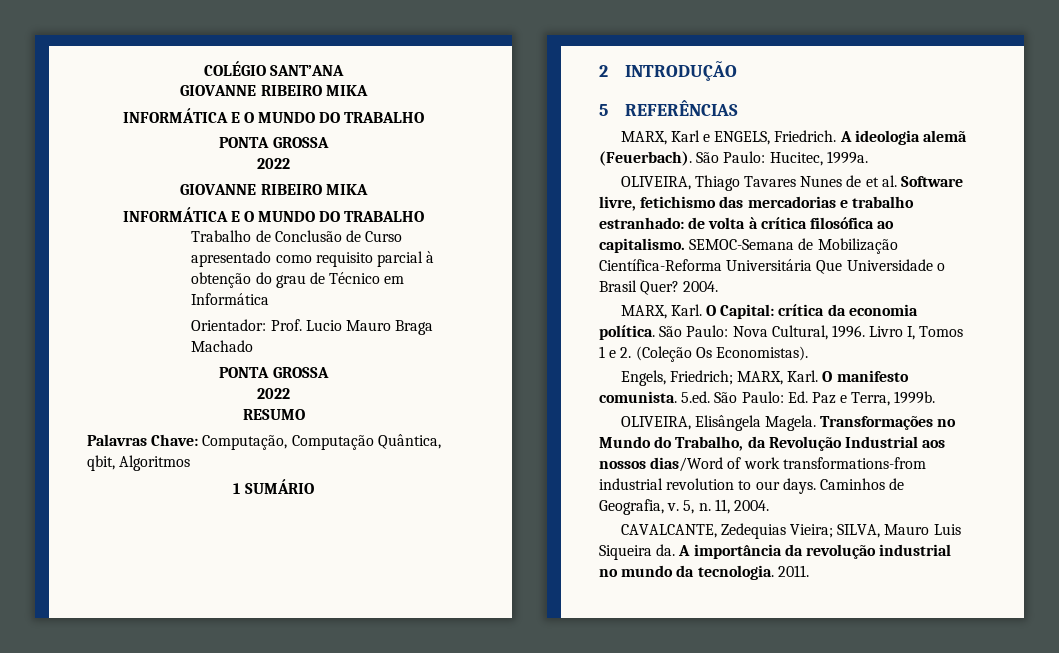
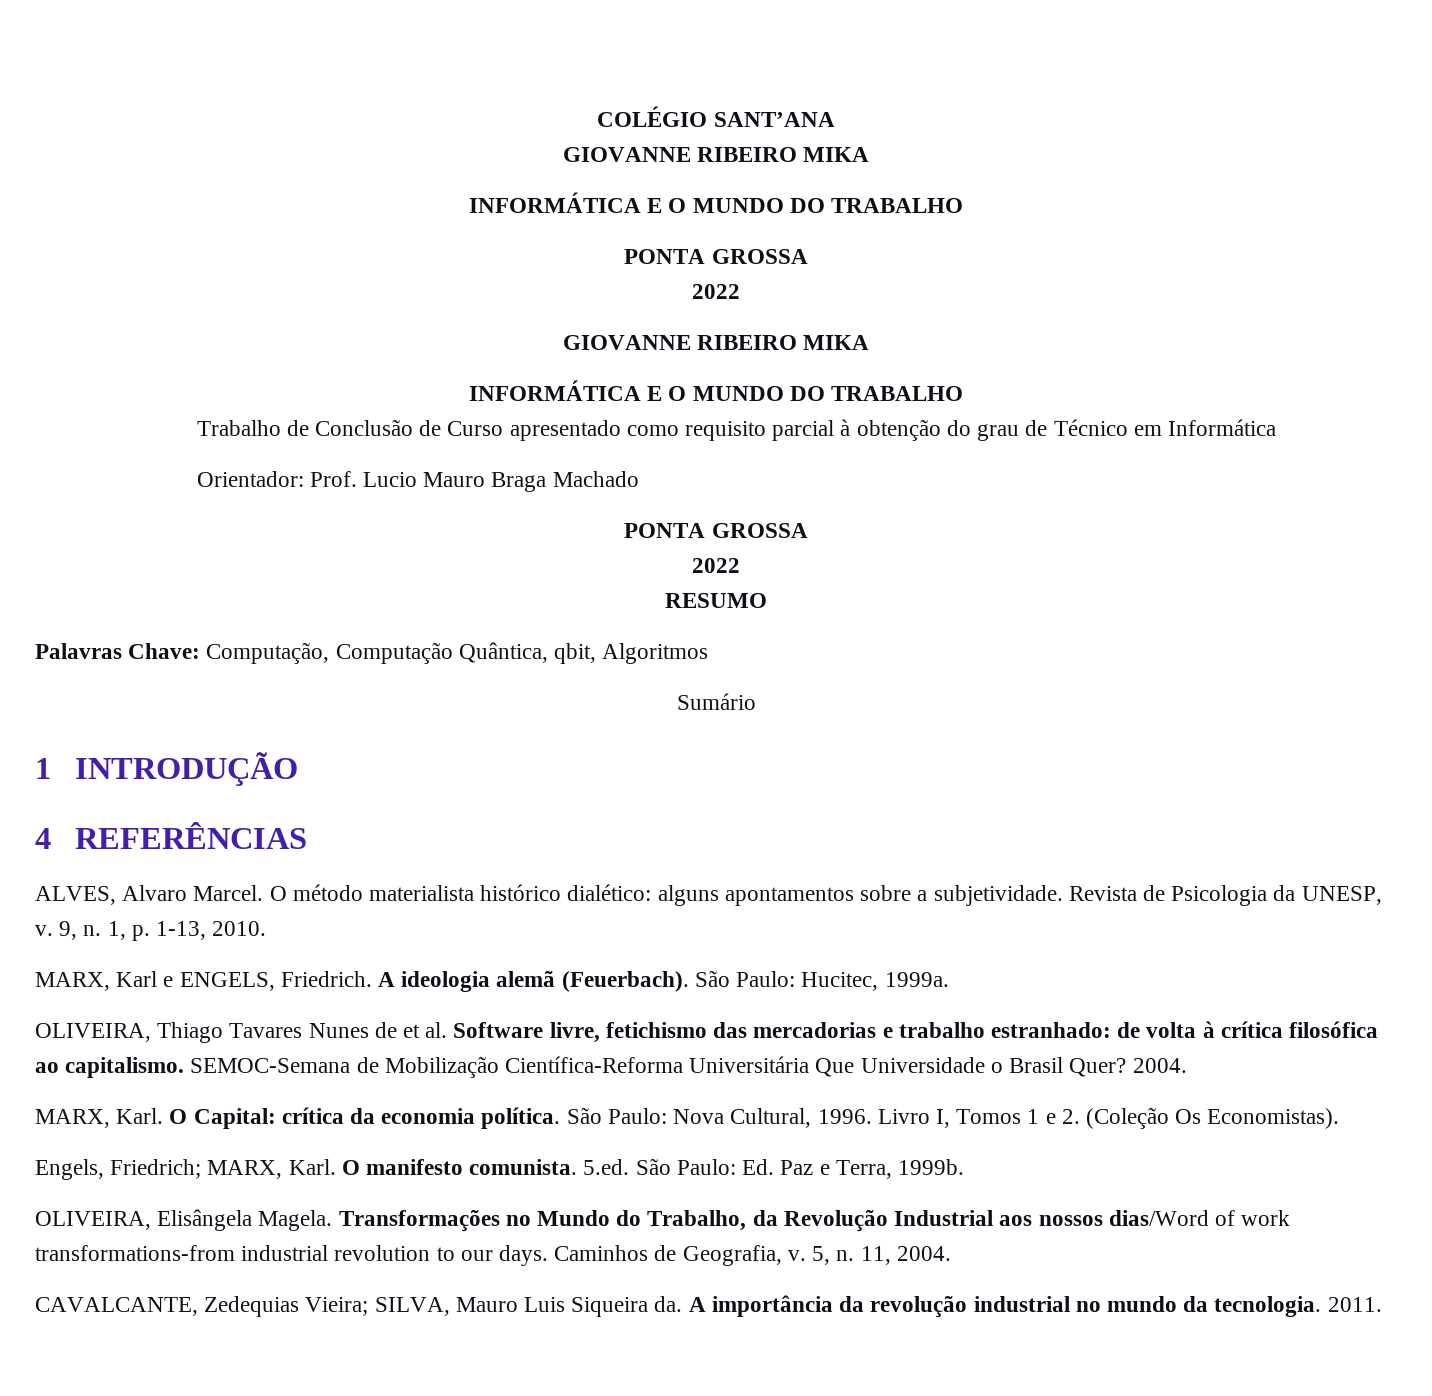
[233,479,314,494] [599,65,608,77] 1 SUMÁRIO // 2 -> [676,693,756,710] [35,758,51,779] Sumário // 1
[599,104,608,116] 5 -> [35,828,51,849] 4
(739, 108) none -> [35,884,1382,906] [35,921,267,941] // ALVES, Alvaro Marcel. O método materialista histórico dialético: alguns apontamentos sobre a subjetividade. Revista de Psicologia da UNESP, v. 9, n. 1, p. 1-13, 2010.

